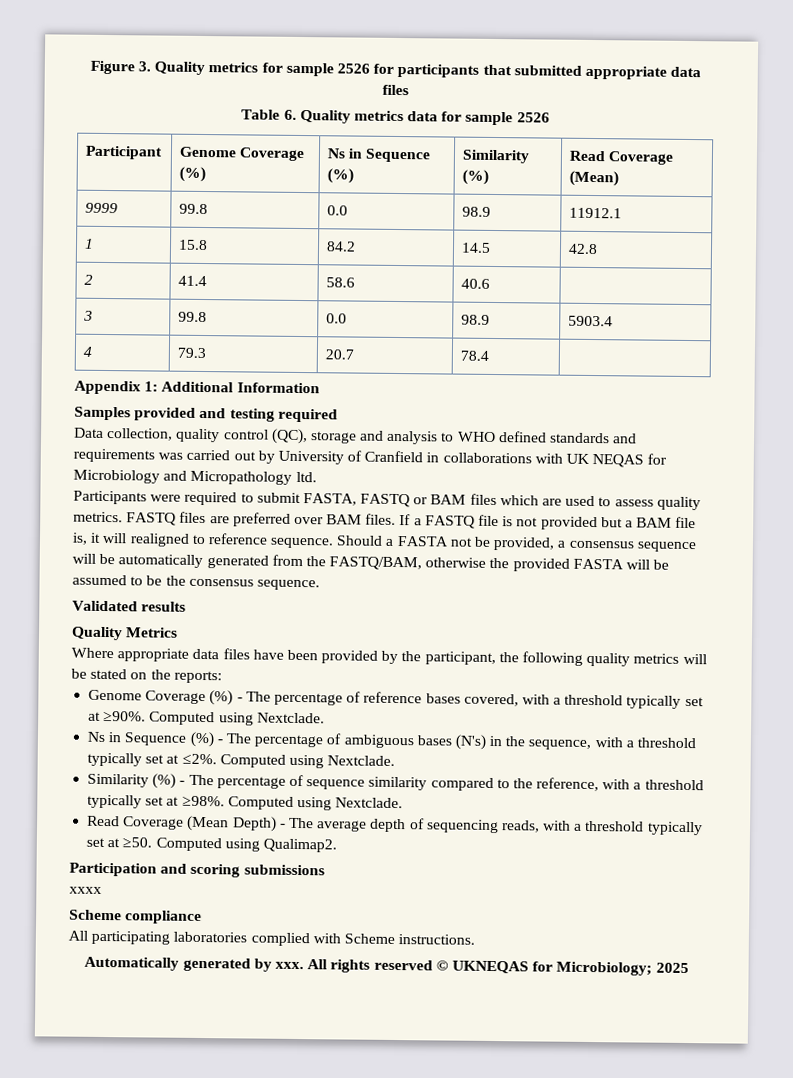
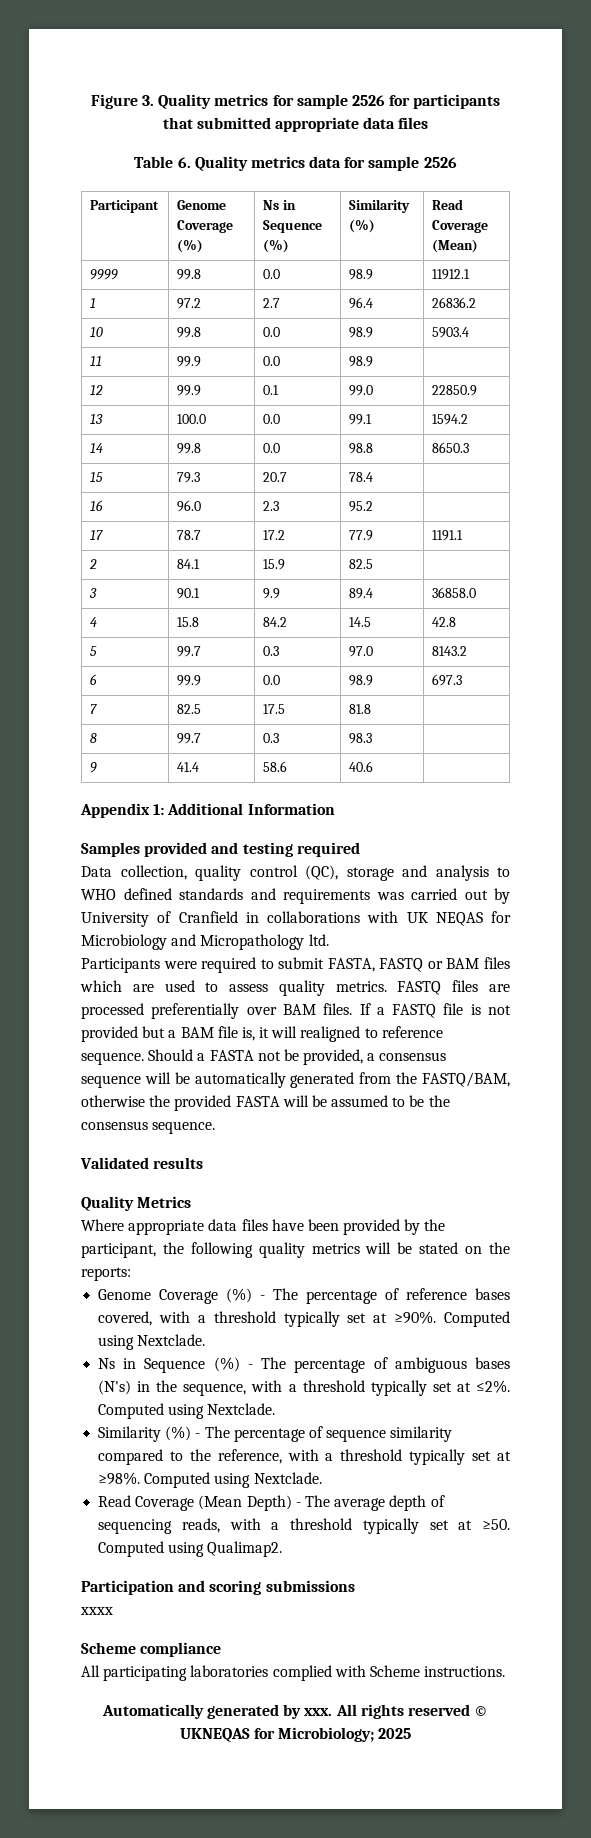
[178,239,209,251] [326,241,357,252] [461,242,492,253] [568,243,599,255] [84,274,94,285] [178,275,208,287] [326,277,356,288] [461,278,491,289] [83,310,94,321] [178,311,208,323] [326,313,348,324] [461,314,491,325] [568,315,614,327] [83,346,93,357] [177,347,207,359] [325,349,355,360] [460,350,490,361] 15.8 | 84.2 | 14.5 | 42.8 // 2 | 41.4 | 58.6 | 40.6 | // 3 | 99.8 | 0.0 | 98.9 | 5903.4 // 4 | 79.3 | 20.7 | 78.4 -> [177,298,202,309] [263,298,281,308] [349,297,374,309] [432,297,477,308] [90,327,104,337] [177,327,202,338] [263,327,281,337] [349,327,374,338] [432,327,470,338] [90,356,103,366] [177,356,202,367] [263,356,281,366] [349,356,374,367] [90,385,104,395] [177,385,202,396] [263,385,280,395] [349,385,374,396] [432,385,478,396] [90,414,104,424] [177,414,207,424] [263,414,281,424] [349,414,373,425] [432,414,469,425] [90,443,104,453] [177,443,202,454] [263,443,281,453] [349,443,374,454] [432,442,470,453] [90,472,104,482] [177,472,201,483] [263,472,288,482] [349,472,374,482] [90,500,104,511] [177,500,202,512] [263,501,280,511] [349,501,374,512] [90,530,104,540] [177,530,202,540] [263,530,286,540] [349,530,374,541] [432,530,464,541] [89,559,98,569] [177,559,201,569] [263,559,286,570] [349,559,374,569] [89,588,98,598] [177,588,201,599] [263,588,281,599] [349,588,374,599] [432,587,477,598] [90,617,98,627] [177,617,200,627] [263,617,288,627] [349,617,372,627] [432,617,457,627] [90,646,98,656] [177,646,202,657] [263,646,280,656] [349,646,374,657] [432,646,468,656] [90,674,98,685] [177,675,202,686] [263,675,281,685] [349,675,374,686] [432,674,463,686] [90,704,98,714] [177,704,202,714] [263,704,286,714] [349,704,372,714] [90,733,98,743] [177,733,202,744] [263,733,280,743] [349,733,373,744] [90,762,98,773] [177,762,200,772] [263,761,288,772] [349,761,374,772] 97.2 | 2.7 | 96.4 | 26836.2 // 10 | 99.8 | 0.0 | 98.9 | 5903.4 // 11 | 99.9 | 0.0 | 98.9 | // 12 | 99.9 | 0.1 | 99.0 | 22850.9 // 13 | 100.0 | 0.0 | 99.1 | 1594.2 // 14 | 99.8 | 0.0 | 98.8 | 8650.3 // 15 | 79.3 | 20.7 | 78.4 | // 16 | 96.0 | 2.3 | 95.2 | // 17 | 78.7 | 17.2 | 77.9 | 1191.1 // 2 | 84.1 | 15.9 | 82.5 | // 3 | 90.1 | 9.9 | 89.4 | 36858.0 // 4 | 15.8 | 84.2 | 14.5 | 42.8 // 5 | 99.7 | 0.3 | 97.0 | 8143.2 // 6 | 99.9 | 0.0 | 98.9 | 697.3 // 7 | 82.5 | 17.5 | 81.8 | // 8 | 99.7 | 0.3 | 98.3 | // 9 | 41.4 | 58.6 | 40.6
[232,512,291,527] preferred -> [81,1003,240,1019] processed preferentially

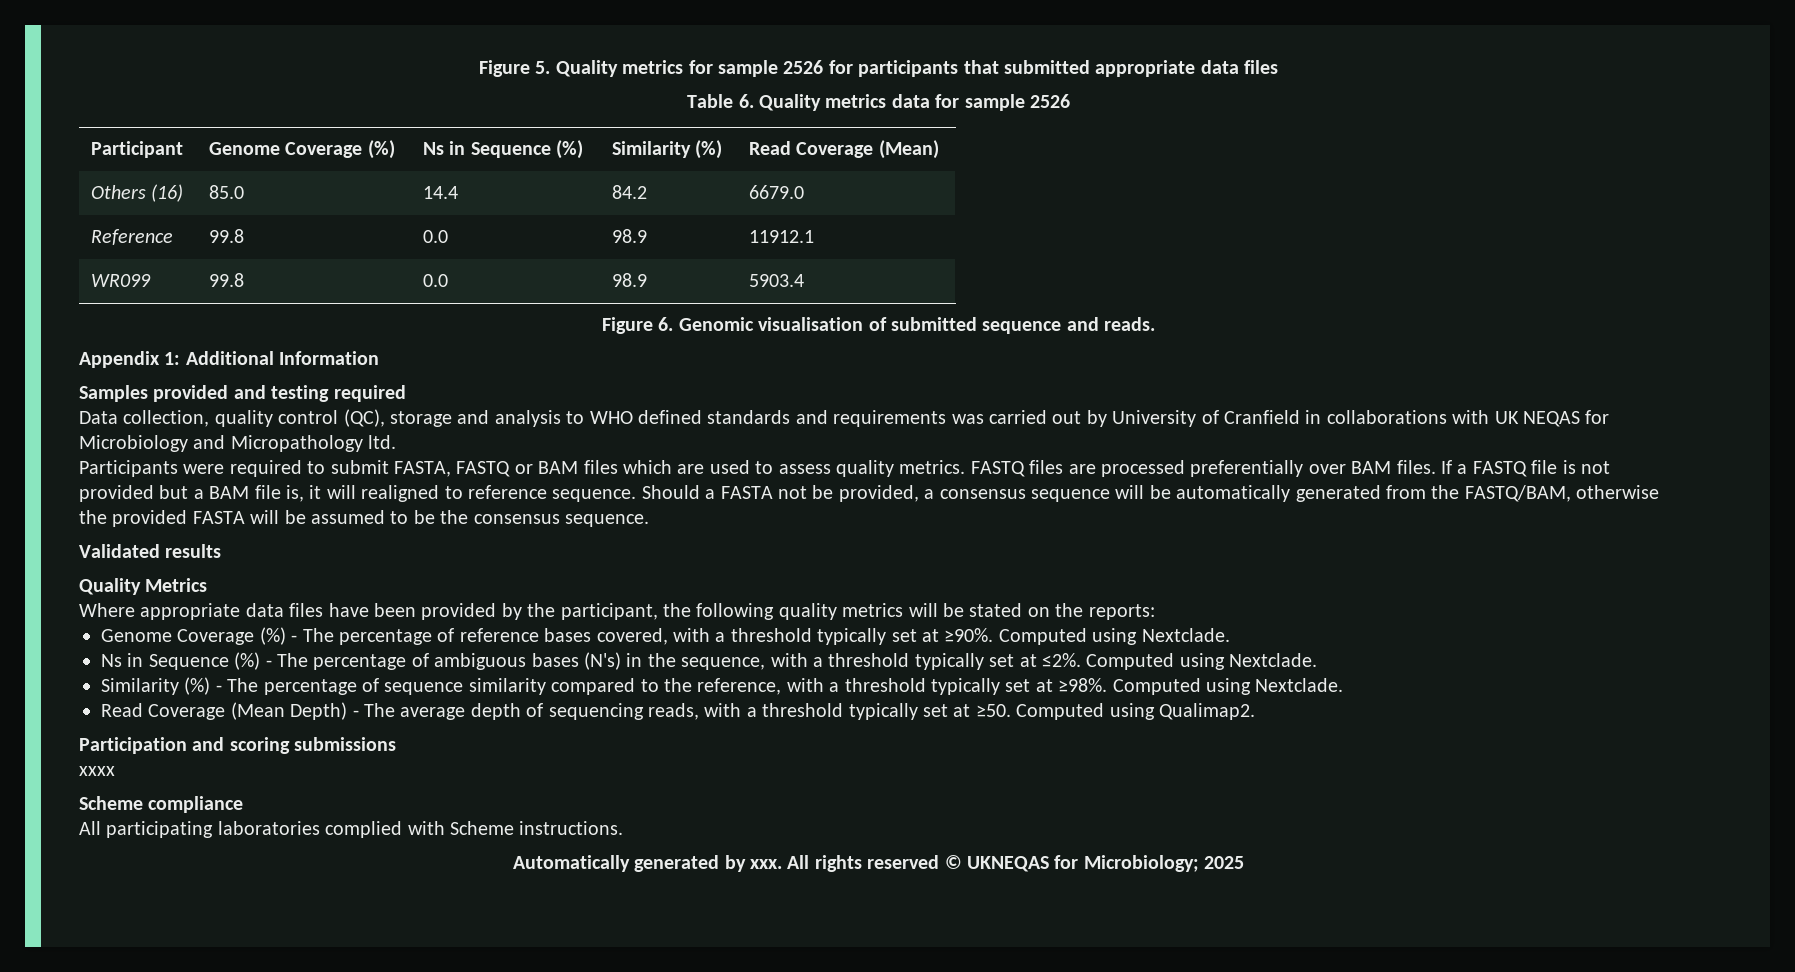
[90,94,154,109] Figure 3. -> [478,60,551,77] Figure 5.
[90,269,119,280] [177,269,202,280] [263,269,281,279] [349,269,374,280] [432,269,471,280] [90,298,97,308] [177,298,202,309] [263,298,281,308] [349,297,374,309] [432,297,477,308] [90,327,104,337] [177,327,202,338] [263,327,281,337] [349,327,374,338] [432,327,470,338] [90,356,103,366] [177,356,202,367] [263,356,281,366] [349,356,374,367] [90,385,104,395] [177,385,202,396] [263,385,280,395] [349,385,374,396] [432,385,478,396] [90,414,104,424] [177,414,207,424] [263,414,281,424] [349,414,373,425] [432,414,469,425] [90,443,104,453] [177,443,202,454] [263,443,281,453] [349,443,374,454] [432,442,470,453] [90,472,104,482] [177,472,201,483] [263,472,288,482] [349,472,374,482] [90,500,104,511] [177,500,202,512] [263,501,280,511] [349,501,374,512] [90,530,104,540] [177,530,202,540] [263,530,286,540] [349,530,374,541] [432,530,464,541] [89,559,98,569] [177,559,201,569] [263,559,286,570] [349,559,374,569] [89,588,98,598] [177,588,201,599] [263,588,281,599] [349,588,374,599] [432,587,477,598] [90,617,98,627] [177,617,200,627] [263,617,288,627] [349,617,372,627] [432,617,457,627] [90,646,98,656] [177,646,202,657] [263,646,280,656] [349,646,374,657] [432,646,468,656] [90,674,98,685] [177,675,202,686] [263,675,281,685] [349,675,374,686] [432,674,463,686] [90,704,98,714] [177,704,202,714] [263,704,286,714] [349,704,372,714] [90,733,98,743] [177,733,202,744] [263,733,280,743] [349,733,373,744] [90,762,98,773] [177,762,200,772] [263,761,288,772] [349,761,374,772] 9999 | 99.8 | 0.0 | 98.9 | 11912.1 // 1 | 97.2 | 2.7 | 96.4 | 26836.2 // 10 | 99.8 | 0.0 | 98.9 | 5903.4 // 11 | 99.9 | 0.0 | 98.9 | // 12 | 99.9 | 0.1 | 99.0 | 22850.9 // 13 | 100.0 | 0.0 | 99.1 | 1594.2 // 14 | 99.8 | 0.0 | 98.8 | 8650.3 // 15 | 79.3 | 20.7 | 78.4 | // 16 | 96.0 | 2.3 | 95.2 | // 17 | 78.7 | 17.2 | 77.9 | 1191.1 // 2 | 84.1 | 15.9 | 82.5 | // 3 | 90.1 | 9.9 | 89.4 | 36858.0 // 4 | 15.8 | 84.2 | 14.5 | 42.8 // 5 | 99.7 | 0.3 | 97.0 | 8143.2 // 6 | 99.9 | 0.0 | 98.9 | 697.3 // 7 | 82.5 | 17.5 | 81.8 | // 8 | 99.7 | 0.3 | 98.3 | // 9 | 41.4 | 58.6 | 40.6 | -> [90,184,184,202] [208,185,244,199] [422,186,458,199] [611,185,647,199] [748,185,804,199] [90,229,173,245] [208,229,244,243] [422,230,448,243] [611,229,647,243] [748,230,814,243] [90,274,151,287] [208,273,244,287] [422,274,448,287] [611,273,647,287] [748,274,804,287] [601,317,1156,334] Others (16) | 85.0 | 14.4 | 84.2 | 6679.0 // Reference | 99.8 | 0.0 | 98.9 | 11912.1 // WR099 | 99.8 | 0.0 | 98.9 | 5903.4 // Figure 6. Genomic visualisation of submitted sequence and reads.

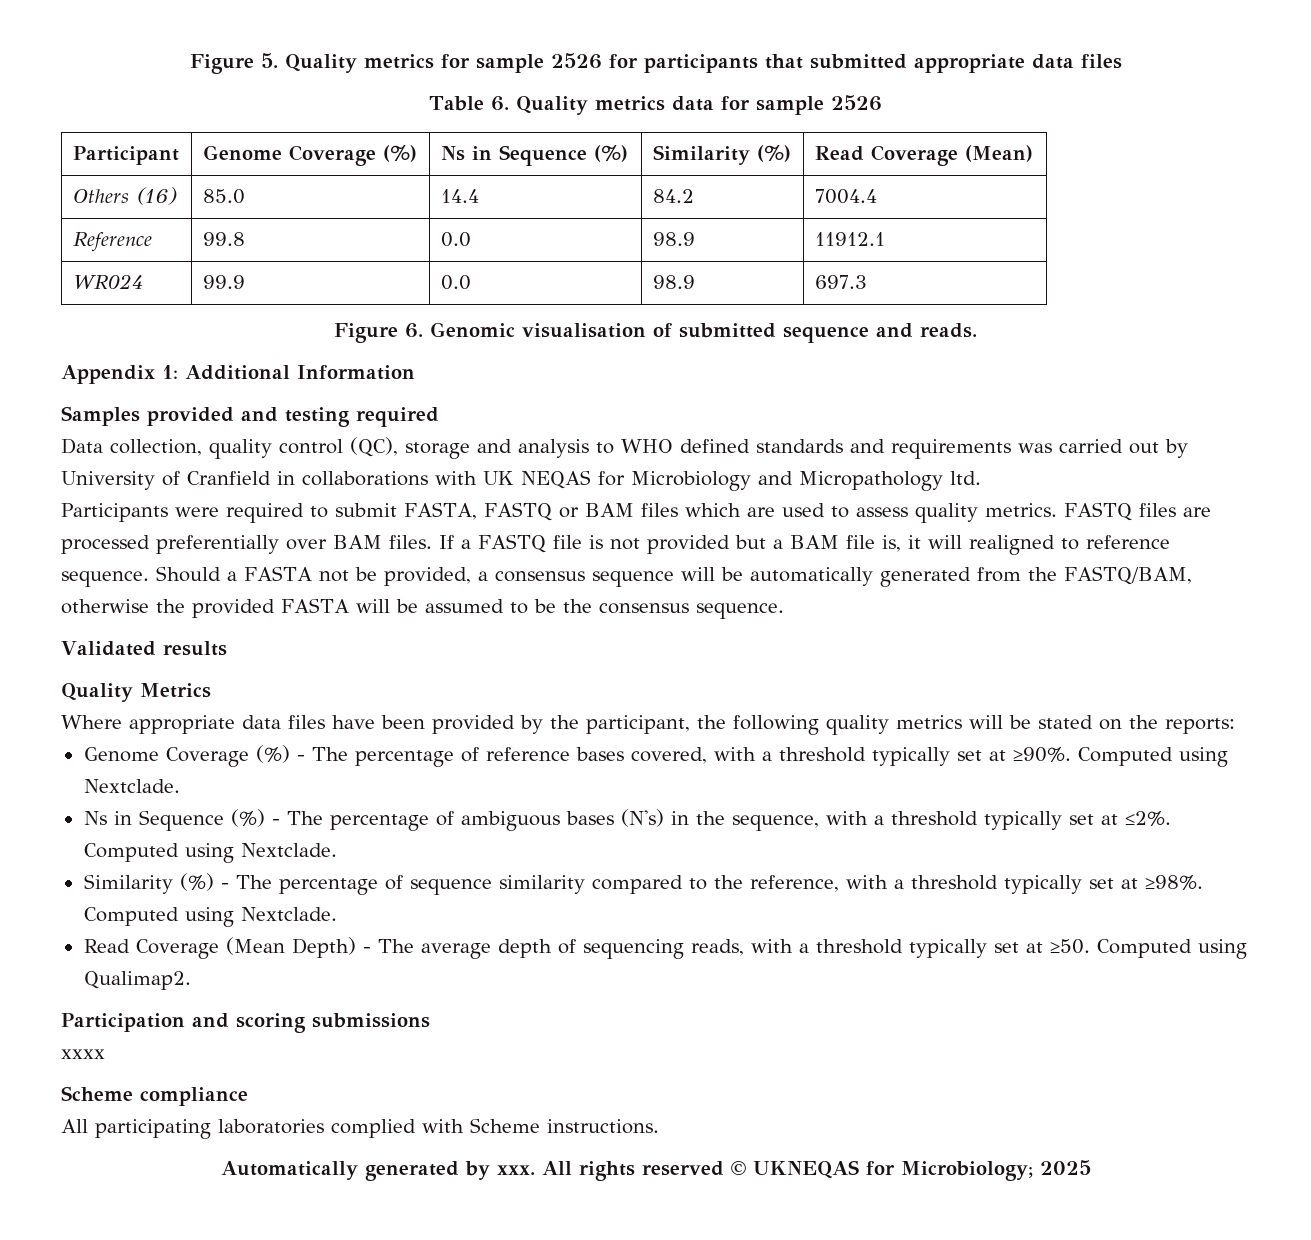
[748,185,804,199] 6679.0 -> [814,189,877,204] 7004.4
[90,274,151,287] [208,273,244,287] [422,274,448,287] [611,273,647,287] [748,274,804,287] WR099 | 99.8 | 0.0 | 98.9 | 5903.4 -> [72,274,144,290] [202,275,245,289] [440,275,471,290] [652,275,695,289] [814,275,867,289] WR024 | 99.9 | 0.0 | 98.9 | 697.3

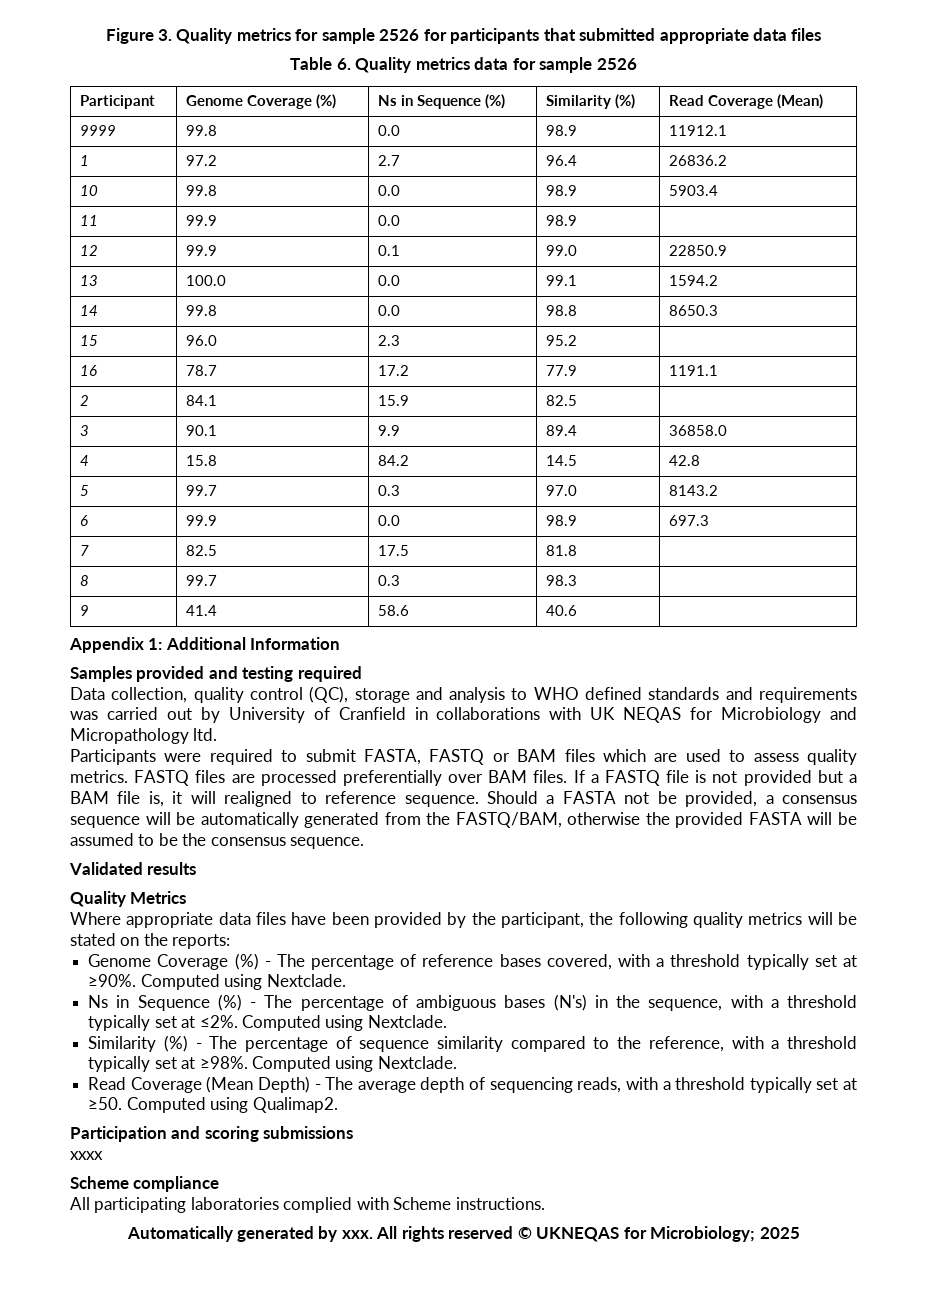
[189,53,278,74] Figure 5. -> [105,28,172,44] Figure 3.
[72,187,177,205] [202,189,245,204] [440,189,479,203] [652,189,694,203] [814,189,877,204] [72,232,152,252] [202,232,245,246] [440,232,471,247] [652,232,695,246] [814,232,885,246] [72,274,144,290] [202,275,245,289] [440,275,471,290] [652,275,695,289] [814,275,867,289] [334,322,977,343] Others (16) | 85.0 | 14.4 | 84.2 | 7004.4 // Reference | 99.8 | 0.0 | 98.9 | 11912.1 // WR024 | 99.9 | 0.0 | 98.9 | 697.3 // Figure 6. Genomic visualisation of submitted sequence and reads. -> [80,125,117,136] [186,125,218,136] [378,125,401,136] [546,125,578,136] [669,125,728,136] [80,155,90,166] [186,155,218,166] [378,155,401,166] [546,155,578,166] [669,155,728,166] [80,185,99,196] [186,185,218,196] [378,185,401,196] [546,185,578,196] [669,185,719,196] [80,215,99,226] [186,215,218,226] [378,215,401,226] [546,215,578,226] [80,245,99,256] [186,245,218,256] [378,245,401,256] [546,245,578,256] [669,245,728,256] [80,275,99,286] [186,275,227,286] [378,275,401,286] [546,275,578,286] [669,275,719,286] [80,305,99,316] [186,305,218,316] [378,305,401,316] [546,305,578,316] [669,305,719,316] [80,335,99,346] [186,335,218,346] [378,335,401,346] [546,335,578,346] [80,365,98,376] [186,365,218,376] [378,365,410,376] [546,365,578,376] [669,365,719,376] [80,395,90,406] [186,395,218,406] [378,395,410,406] [546,395,578,406] [80,425,90,436] [186,425,218,436] [378,425,401,436] [546,425,578,436] [669,425,728,436] [80,455,90,466] [186,455,218,466] [378,455,410,466] [546,455,578,466] [669,455,701,466] [80,485,90,496] [186,485,218,496] [378,485,401,496] [546,485,578,496] [669,485,719,496] [80,515,89,526] [186,515,218,526] [378,515,401,526] [546,515,578,526] [669,515,710,526] [80,545,90,556] [186,545,218,556] [378,545,410,556] [546,545,578,556] [80,575,90,586] [186,575,218,586] [378,575,401,586] [546,575,578,586] [80,605,90,616] [186,605,218,616] [378,605,410,616] [546,605,578,616] 9999 | 99.8 | 0.0 | 98.9 | 11912.1 // 1 | 97.2 | 2.7 | 96.4 | 26836.2 // 10 | 99.8 | 0.0 | 98.9 | 5903.4 // 11 | 99.9 | 0.0 | 98.9 | // 12 | 99.9 | 0.1 | 99.0 | 22850.9 // 13 | 100.0 | 0.0 | 99.1 | 1594.2 // 14 | 99.8 | 0.0 | 98.8 | 8650.3 // 15 | 96.0 | 2.3 | 95.2 | // 16 | 78.7 | 17.2 | 77.9 | 1191.1 // 2 | 84.1 | 15.9 | 82.5 | // 3 | 90.1 | 9.9 | 89.4 | 36858.0 // 4 | 15.8 | 84.2 | 14.5 | 42.8 // 5 | 99.7 | 0.3 | 97.0 | 8143.2 // 6 | 99.9 | 0.0 | 98.9 | 697.3 // 7 | 82.5 | 17.5 | 81.8 | // 8 | 99.7 | 0.3 | 98.3 | // 9 | 41.4 | 58.6 | 40.6 |

